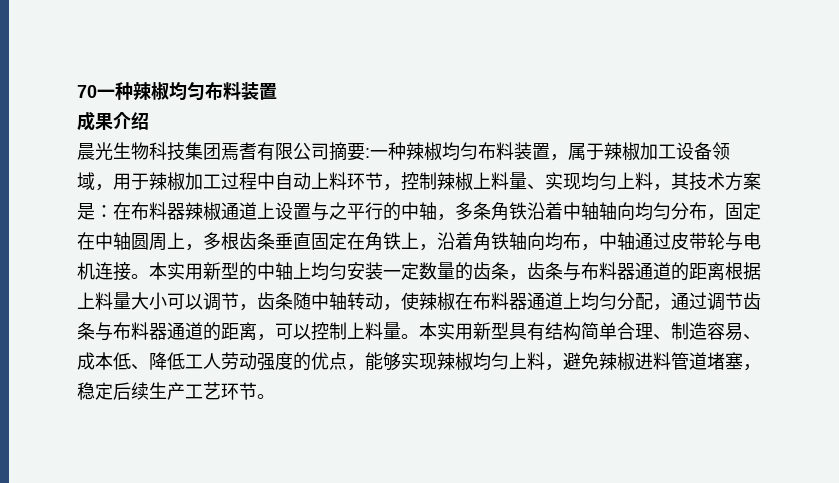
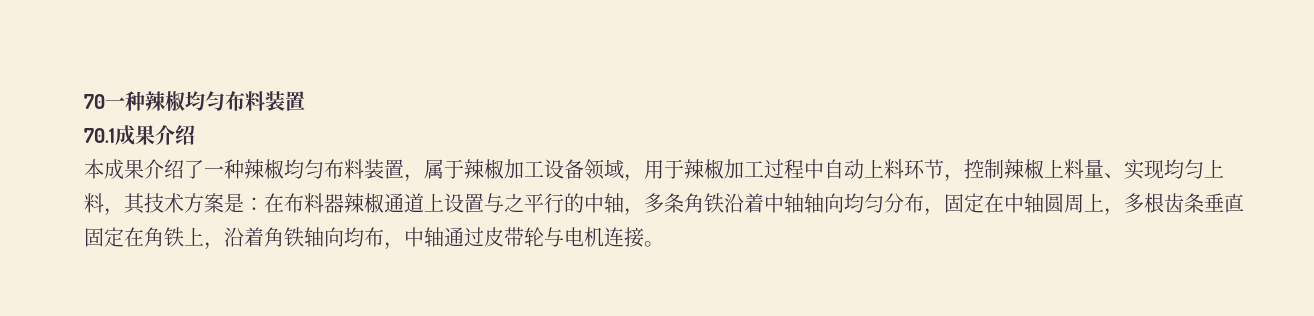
(277, 91) none -> [84,128,115,143] 70.1
[77,142,370,161] 晨光生物科技集团焉耆有限公司摘要: -> [84,159,204,180] 本成果介绍了
[149,262,761,281] [77,292,761,311] [77,322,761,341] [77,352,761,371] [77,382,275,400] 本实用新型的中轴上均匀安装一定数量的齿条，齿条与布料器通道的距离根据上料量大小可以调节，齿条随中轴转动，使辣椒在布料器通道上均匀分配，通过调节齿条与布料器通道的距离，可以控制上料量。本实用新型具有结构简单合理、制造容易、成本低、降低工人劳动强度的优点，能够实现辣椒均匀上料，避免辣椒进料管道堵塞，稳定后续生产工艺环节。 -> (664, 244) none

